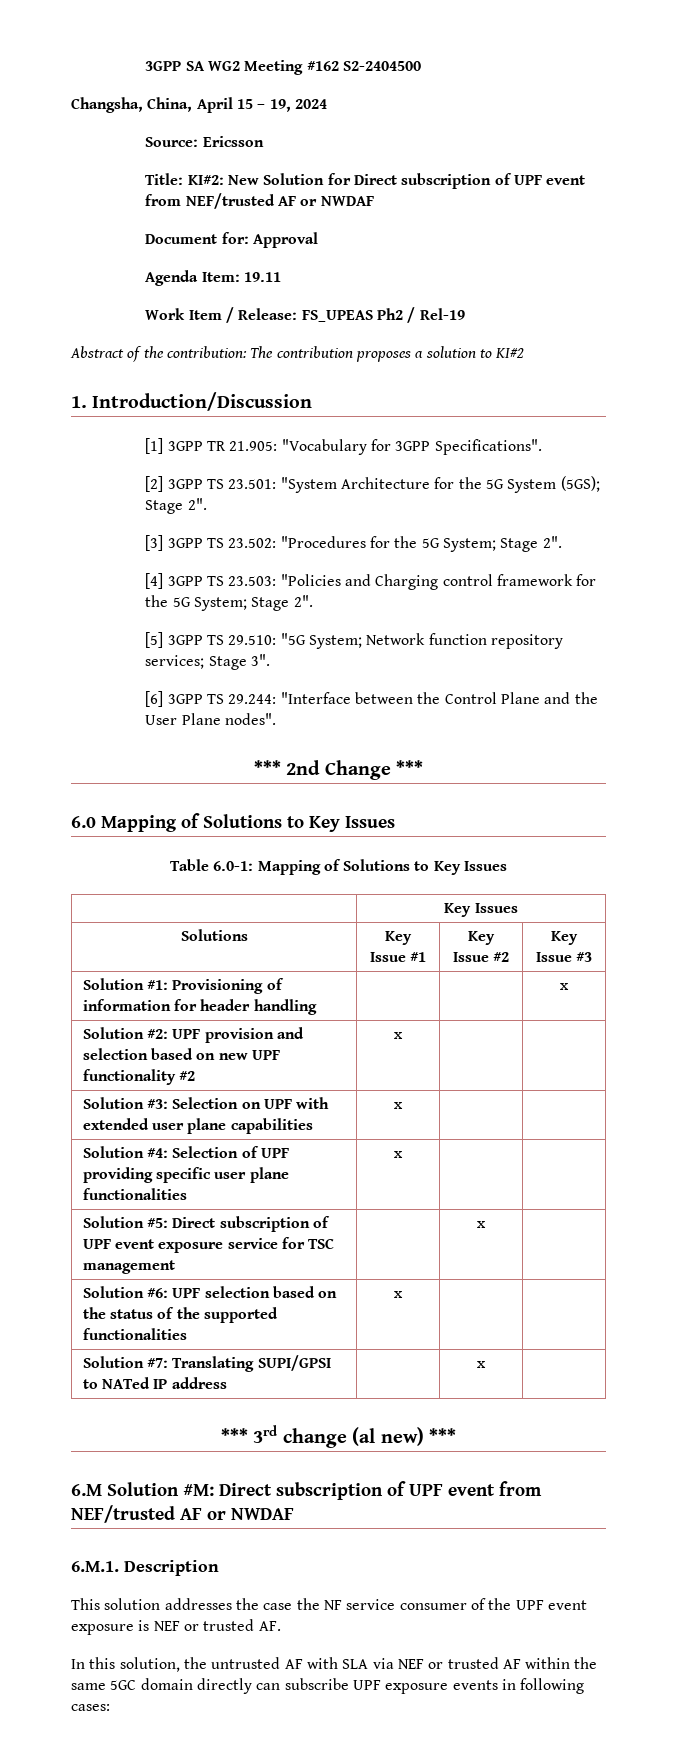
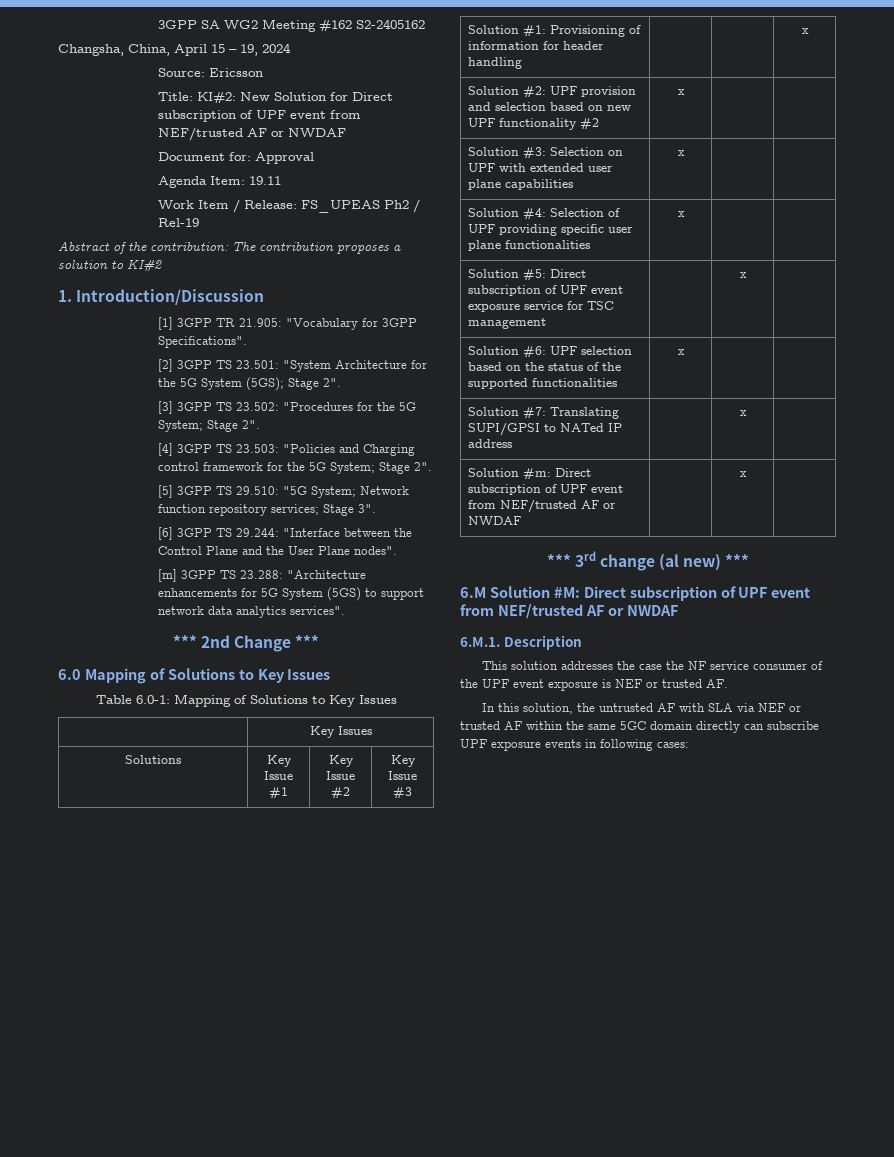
[343,61,422,71] S2-2404500 -> [355,19,425,29] S2-2405162
(277, 719) none -> [157,569,366,582] [157,587,424,601] [157,606,345,618] // [m] 3GPP TS 23.288: "Architecture enhancements for 5G System (5GS) to support network data analytics services".
(486, 1364) none -> [467,468,591,480] [467,484,623,495] [467,500,616,513] [467,516,521,526] [739,471,747,477] // Solution #m: Direct subscription of UPF event from NEF/trusted AF or NWDAF | | x |

